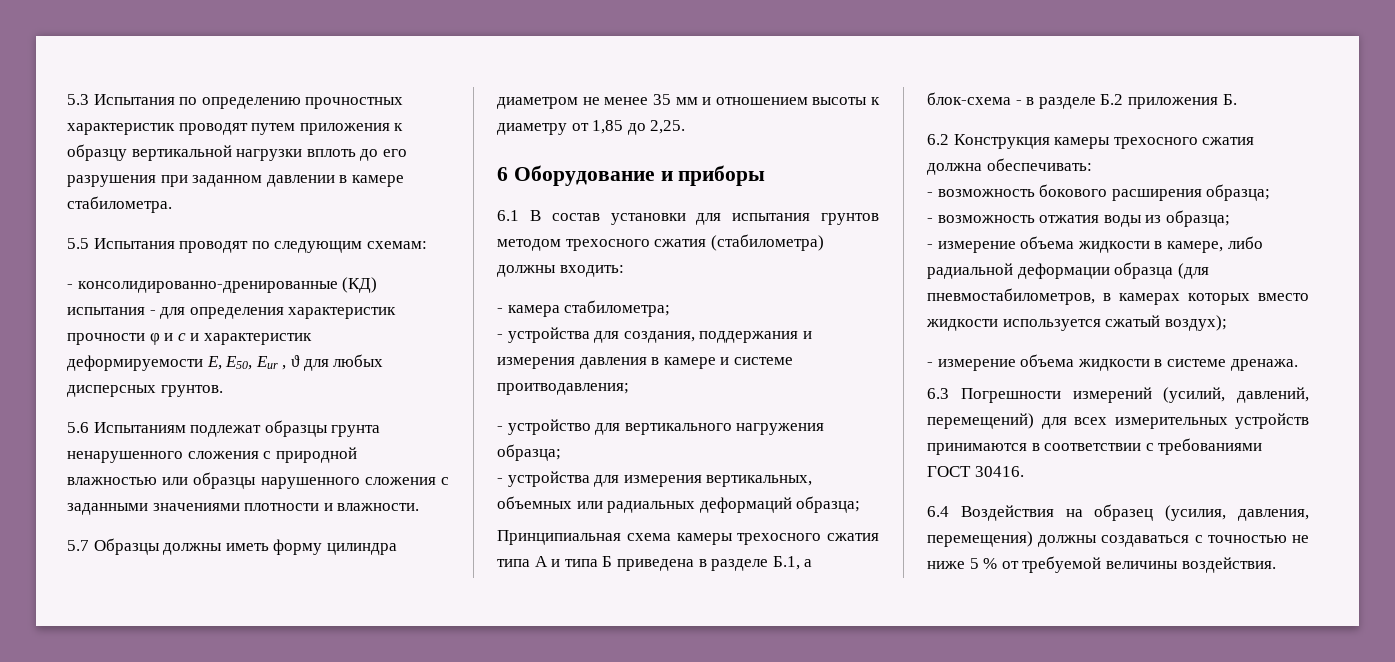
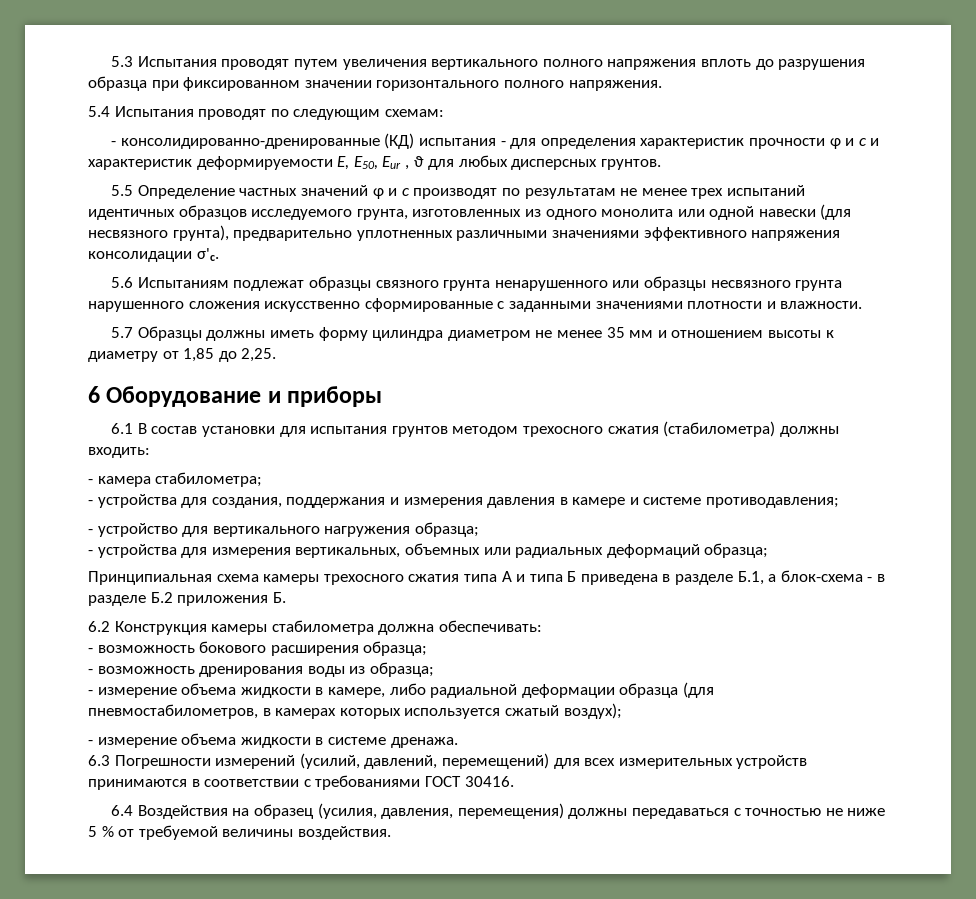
[179,97,404,109] [67,123,404,135] [67,144,407,161] [67,175,404,187] [67,196,172,213] [67,238,89,249] по определению прочностных характеристик проводят путем приложения к образцу вертикальной нагрузки вплоть до его разрушения при заданном давлении в камере стабилометра. // 5.5 -> [221,59,866,70] [88,76,662,91] [88,106,110,117] проводят путем увеличения вертикального полного напряжения вплоть до разрушения образца при фиксированном значении горизонтального полного напряжения. // 5.4
(223, 391) none -> [111,185,805,199] [88,204,852,220] [88,225,841,241] [88,248,219,262] // 5.5 Определение частных значений φ и с производят по результатам не менее трех испытаний идентичных образцов исследуемого грунта, изготовленных из одного монолита или одной навески (для несвязного грунта), предварительно уплотненных различными значениями эффективного напряжения консолидации σ'с.
(328, 428) none -> [375,280,439,288] связного
[187,447,357,463] [67,472,436,489] сложения с природной влажностью или образцы нарушенного сложения -> [612,276,843,291] [88,298,493,312] или образцы несвязного грунта нарушенного сложения искусственно сформированные
[497,383,629,395] проитводавления; -> [706,497,840,508] противодавления;
[1113,137,1255,149] трехосного сжатия -> [271,620,374,635] стабилометра
[1039,215,1100,223] отжатия -> [199,666,304,677] дренирования
[1258,293,1309,301] [926,319,998,331] вместо жидкости -> (401, 713) none
[1101,535,1190,547] создаваться -> [631,808,729,819] передаваться

